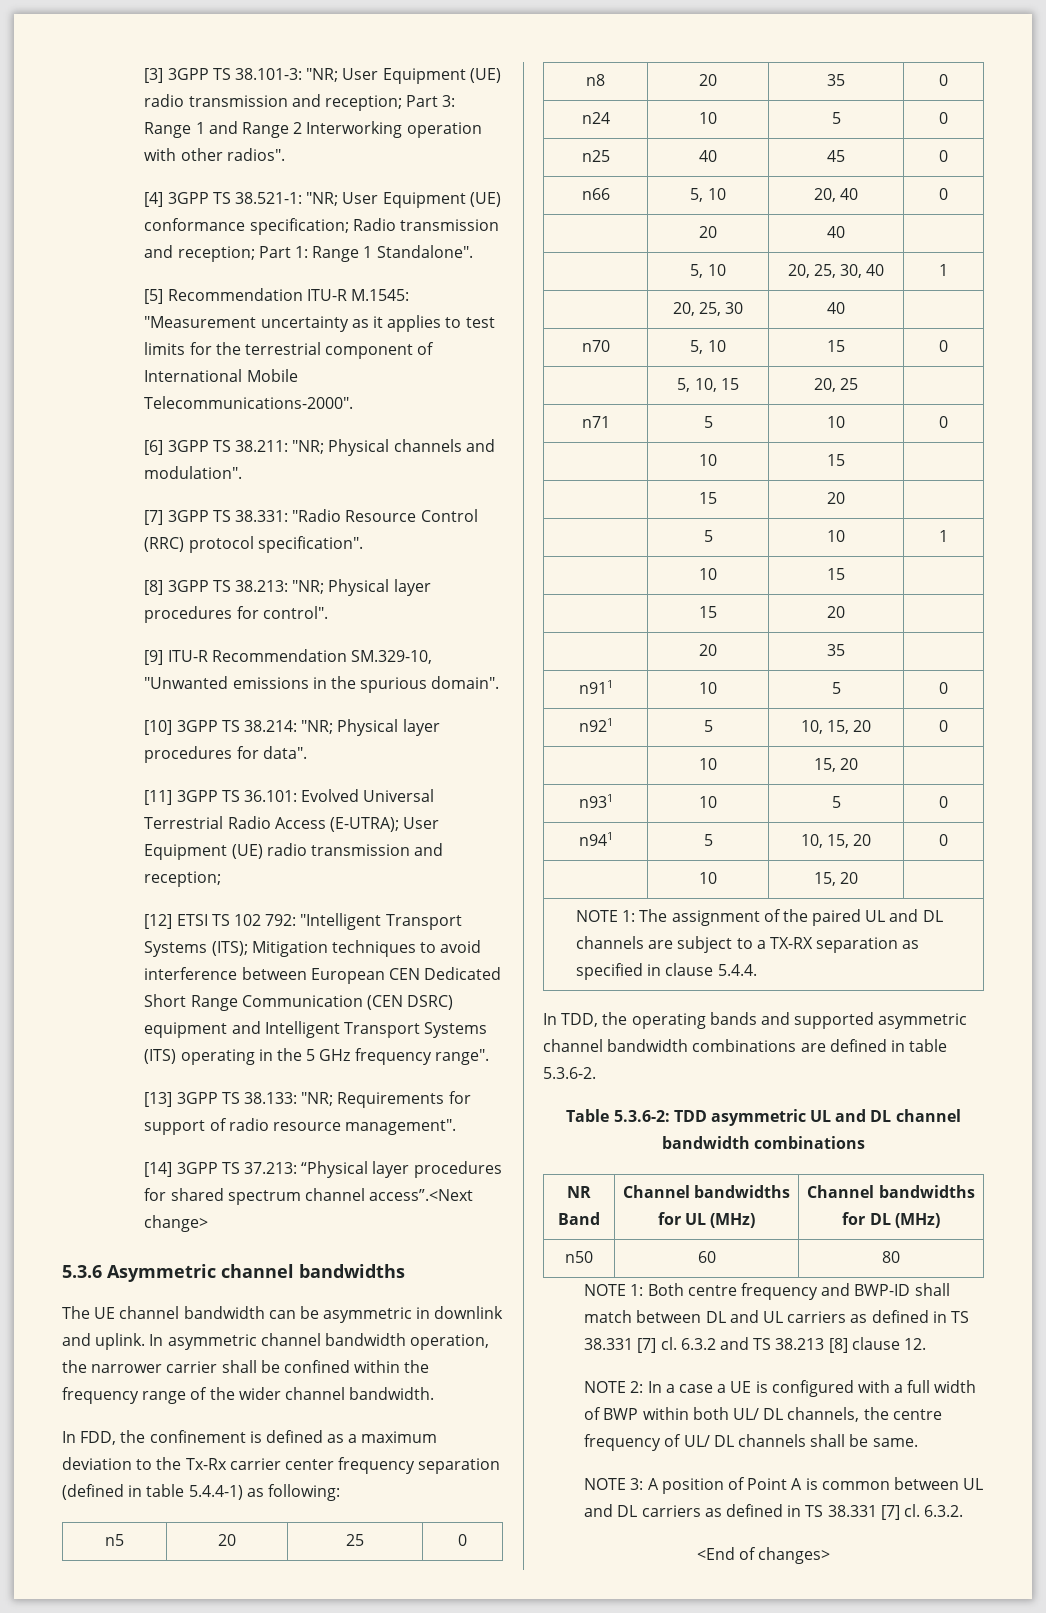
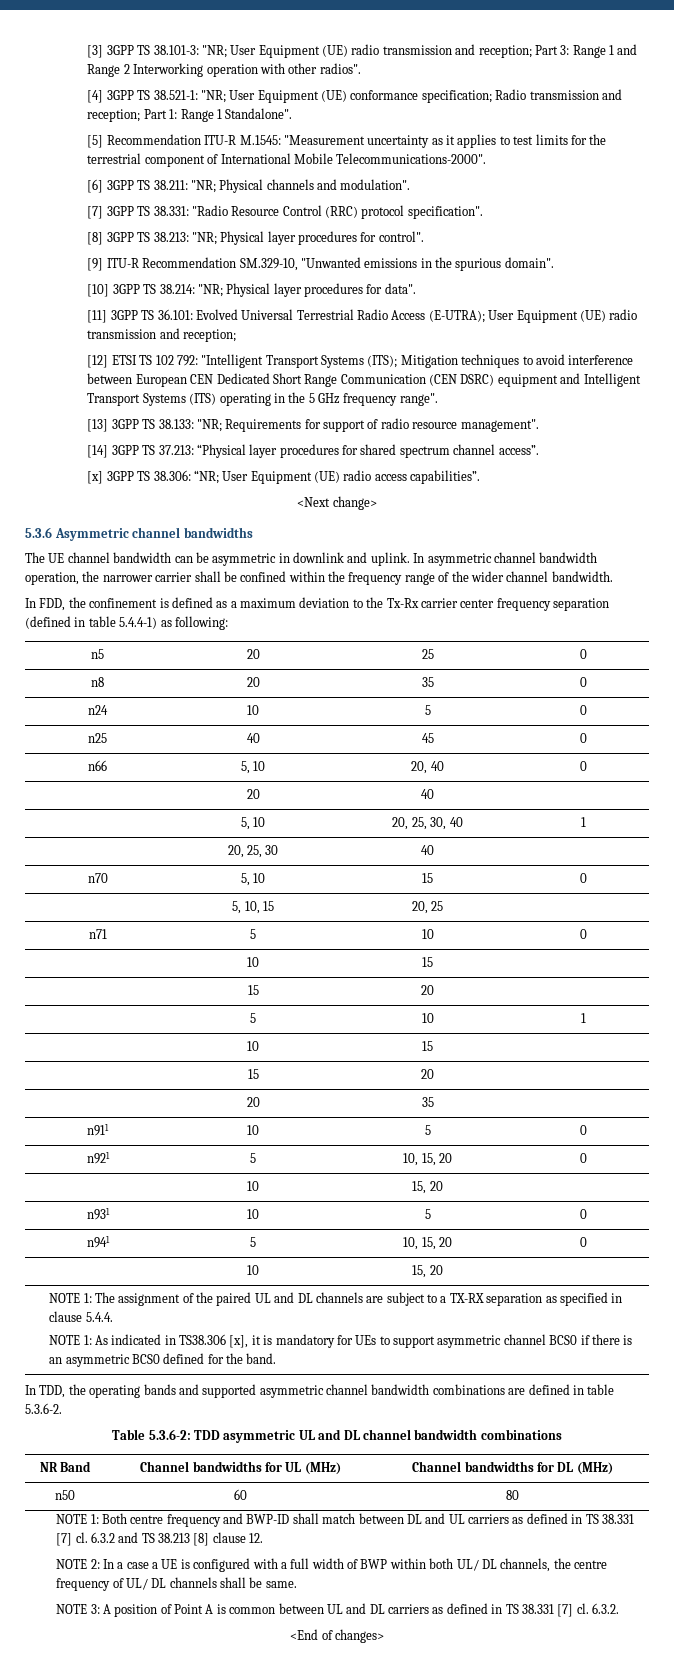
[369,1189,474,1201] access”.<Next -> [498,445,539,455] [87,470,481,484] [297,497,331,507] access”. // [x] 3GPP TS 38.306: “NR; User Equipment (UE) radio access capabilities”. // <Next
(757, 970) none -> [49,1334,633,1348] [49,1353,277,1367] // NOTE 1: As indicated in TS38.306 [x], it is mandatory for UEs to support asymmetric channel BCS0 if there is an asymmetric BCS0 defined for the band.

